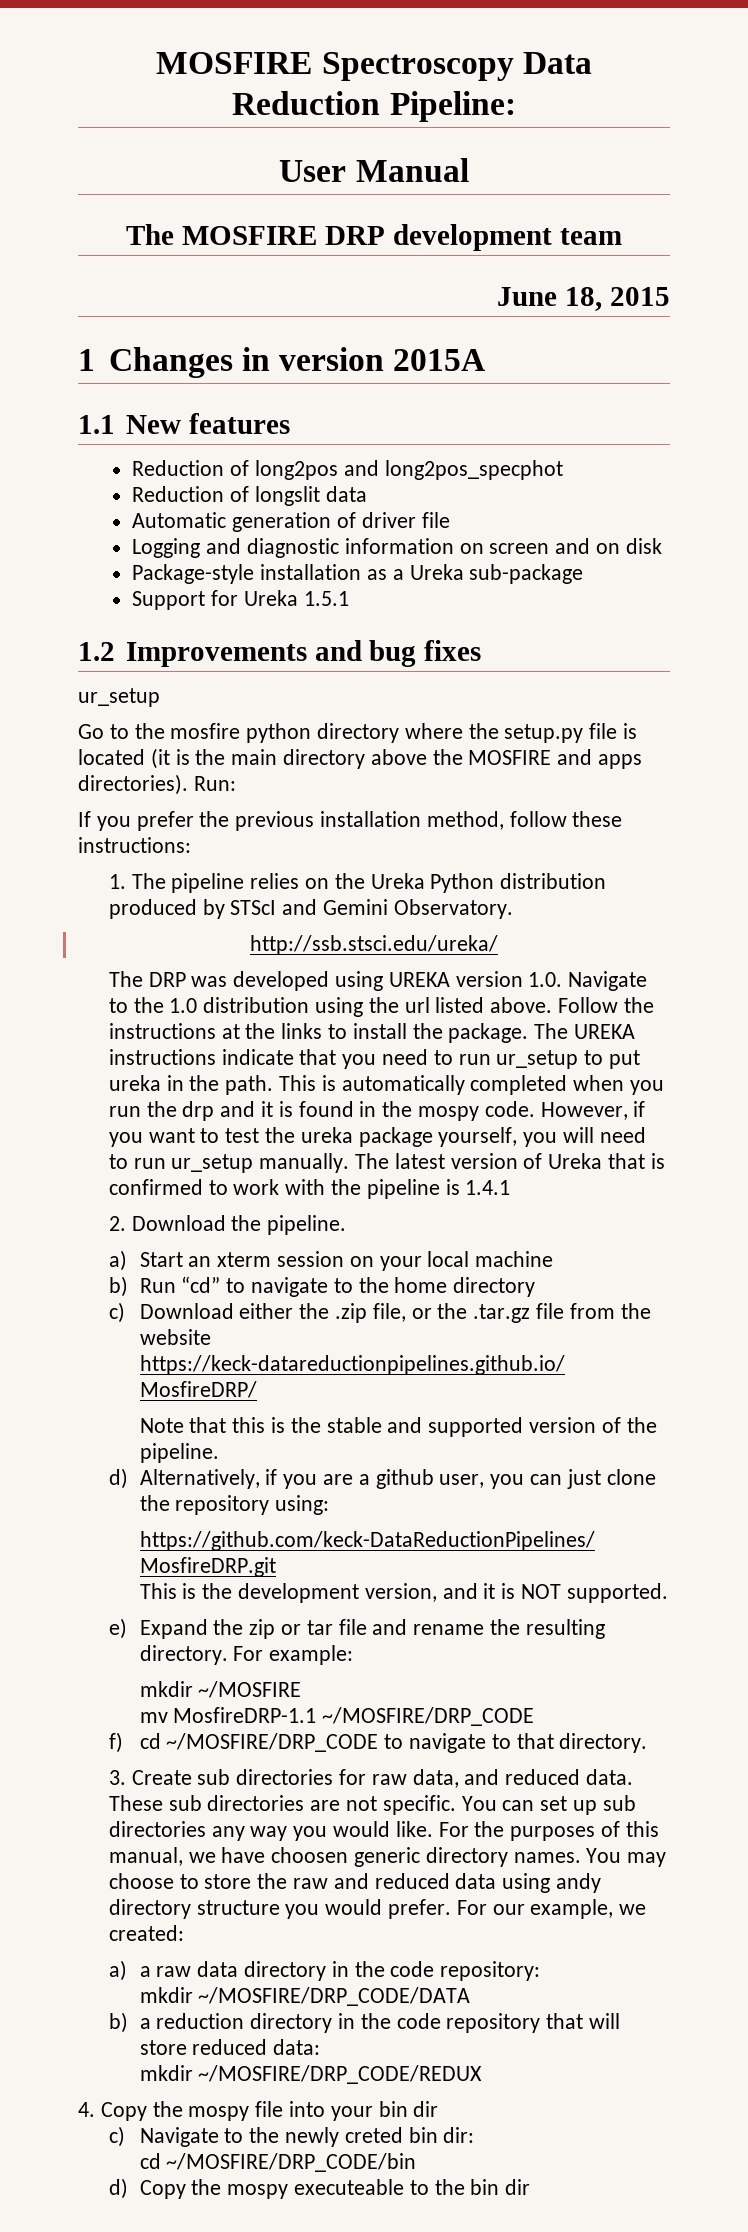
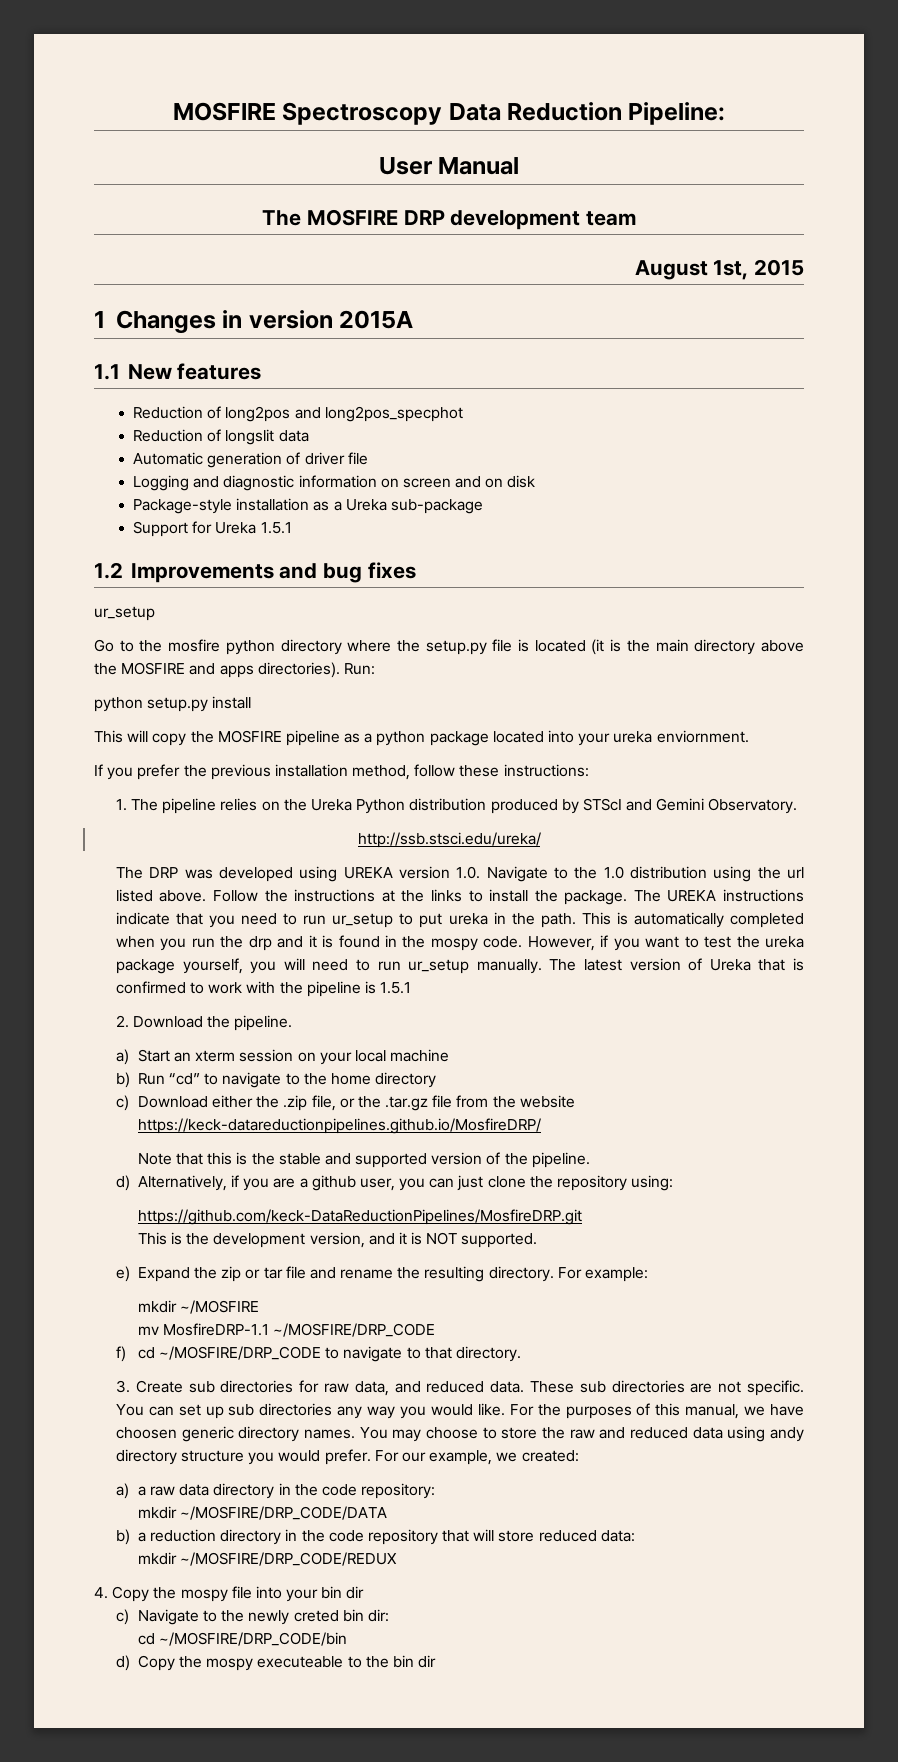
[497,287,603,311] June 18, -> [634,260,749,280] August 1st,
(236, 783) none -> [94,696,252,712] [94,730,749,746] // python setup.py install // This will copy the MOSFIRE pipeline as a python package located into your ureka enviornment.
[465,1180,511,1195] 1.4.1 -> [380,982,412,994] 1.5.1

